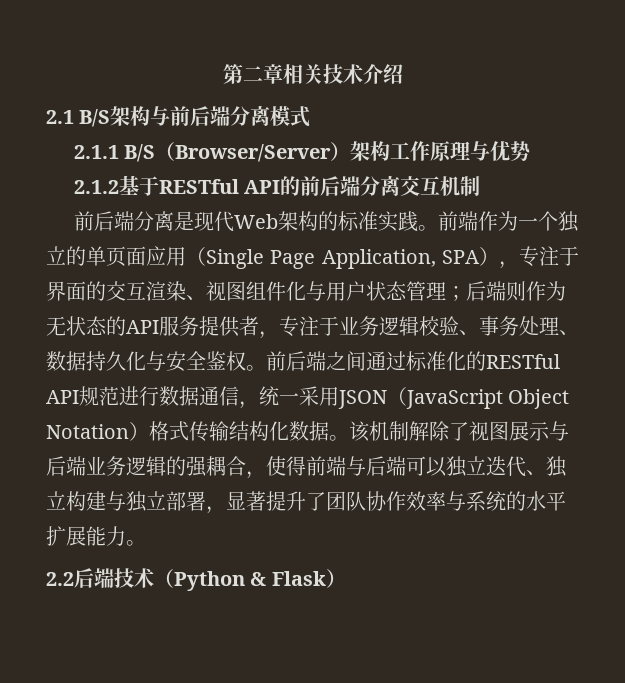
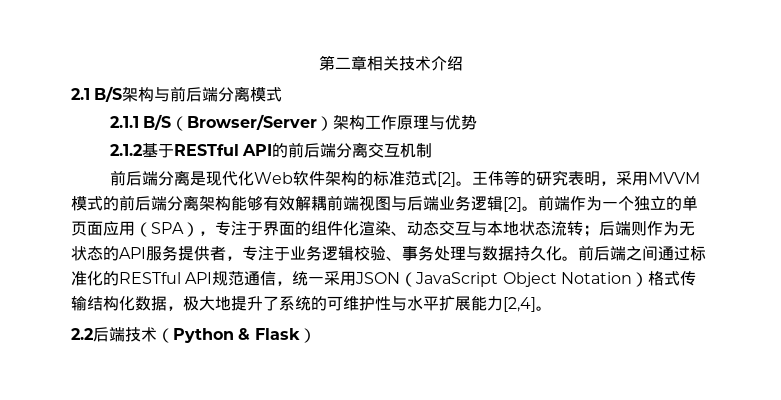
[233,211,418,232] Web架构的标准实践 -> [237,170,700,187] [71,195,522,212] 化Web软件架构的标准范式[2]。王伟等的研究表明，采用MVVM模式的前后端分离架构能够有效解耦前端视图与后端业务逻辑[2]
[206,249,436,269] Single Page Application, -> (151, 229) none
[106,281,446,301] 交互渲染、视图组件化与用户状态管理 -> [311,221,583,236] 组件化渲染、动态交互与本地状态流转
[559,330,579,335] 、 -> [466,246,482,261] 与
[146,351,246,372] 与安全鉴权 -> (562, 253) none
[119,386,199,406] 进行数据 -> (245, 278) none
[329,421,569,442] [46,456,567,479] [46,491,526,514] 。该机制解除了视图展示与后端业务逻辑的强耦合，使得前端与后端可以独立迭代、独立构建与独立部署，显著提升了团队协作效率与系统的 -> [167,296,407,311] ，极大地提升了系统的可维护性与
(126, 536) none -> [503,297,536,312] [2,4]

